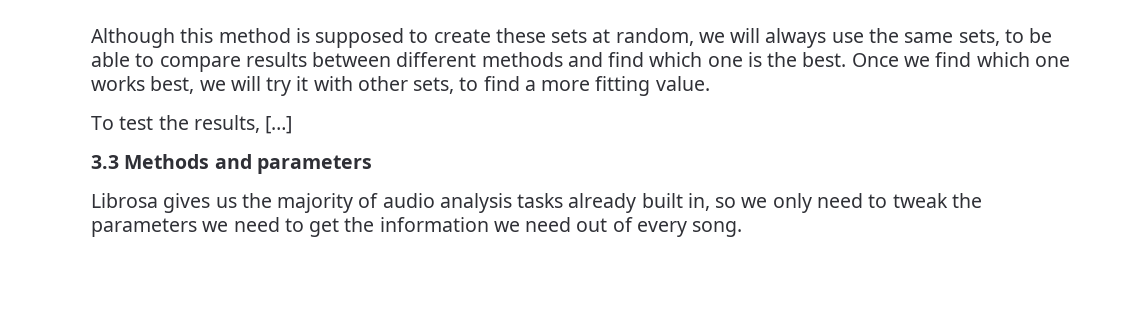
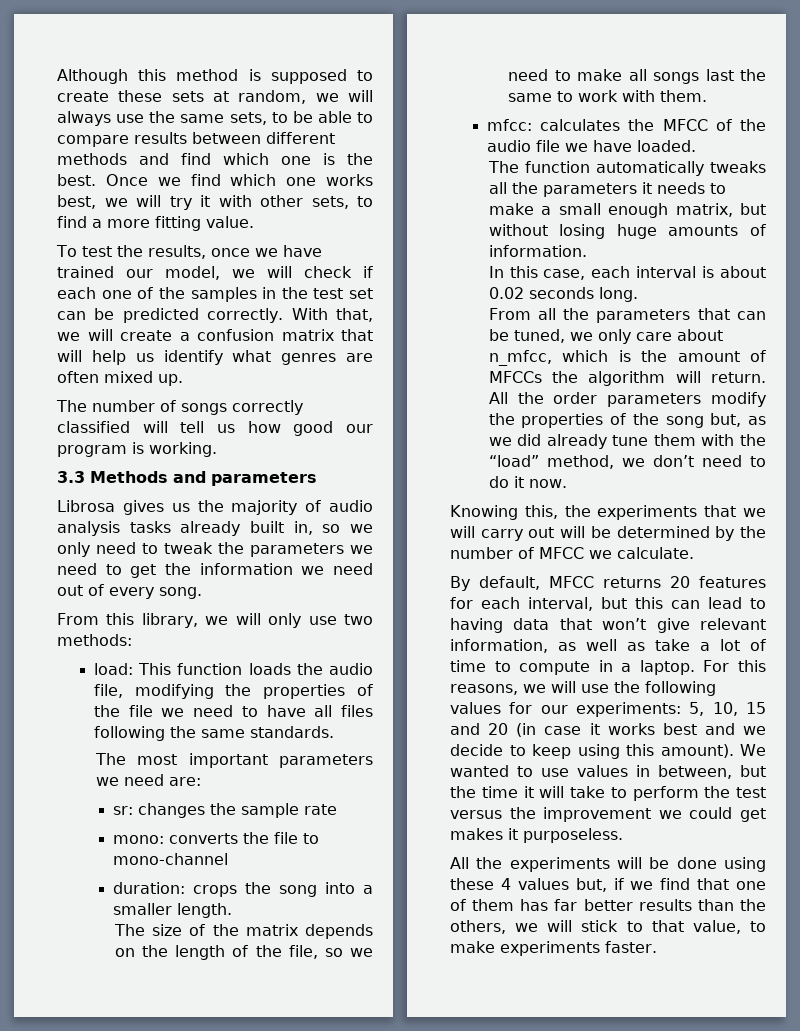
[265,116,293,134] […] -> [210,245,322,257] [57,266,373,280] [57,287,373,302] [57,308,373,323] [57,329,373,341] [57,350,373,365] [57,371,183,386] [56,400,303,415] [57,421,373,436] [57,442,217,457] once we have trained our model, we will check if each one of the samples in the test set can be predicted correctly. With that, we will create a confusion matrix that will help us identify what genres are often mixed up. // The number of songs correctly classified will tell us how good our program is working.
(743, 229) none -> [57,613,373,628] [57,634,132,646] [93,663,373,675] [93,684,374,699] [93,705,373,717] [93,726,334,741] [94,753,373,768] [95,774,201,786] [113,803,338,818] [113,832,320,844] [113,853,229,865] [113,882,373,897] [113,903,233,918] [114,924,373,939] [115,945,374,960] [508,69,766,84] [508,90,708,102] [486,119,766,131] [486,140,696,152] [487,161,766,176] [488,182,726,197] [488,203,766,218] [488,224,766,239] [488,245,587,257] [488,266,766,280] [488,287,638,302] [488,308,766,323] [488,329,723,344] [488,350,766,366] [488,371,766,386] [488,392,766,407] [488,413,766,428] [488,434,766,449] [488,455,766,469] [488,476,567,488] [450,505,766,520] [450,526,766,541] [450,547,694,559] [450,576,766,591] [450,597,766,611] [450,618,766,633] [450,639,766,653] [450,660,766,675] [450,681,716,696] [450,702,766,717] [450,723,766,737] [450,744,767,759] [450,765,766,779] [450,786,766,801] [450,807,766,822] [450,828,623,843] [450,857,766,872] [450,878,766,892] [450,899,766,911] [450,920,766,934] [450,941,657,956] // From this library, we will only use two methods: // load: This function loads the audio file, modifying the properties of the file we need to have all files following the same standards. // The most important parameters we need are: // sr: changes the sample rate // mono: converts the file to mono-channel // duration: crops the song into a smaller length. // The size of the matrix depends on the length of the file, so we need to make all songs last the same to work with them. // mfcc: calculates the MFCC of the audio file we have loaded. // The function automatically tweaks all the parameters it needs to make a small enough matrix, but without losing huge amounts of information. // In this case, each interval is about 0.02 seconds long. // From all the parameters that can be tuned, we only care about n_mfcc, which is the amount of MFCCs the algorithm will return. All the order parameters modify the properties of the song but, as we did already tune them with the “load” method, we don’t need to do it now. // Knowing this, the experiments that we will carry out will be determined by the number of MFCC we calculate. // By default, MFCC returns 20 features for each interval, but this can lead to having data that won’t give relevant information, as well as take a lot of time to compute in a laptop. For this reasons, we will use the following values for our experiments: 5, 10, 15 and 20 (in case it works best and we decide to keep using this amount). We wanted to use values in between, but the time it will take to perform the test versus the improvement we could get makes it purposeless. // All the experiments will be done using these 4 values but, if we find that one of them has far better results than the others, we will stick to that value, to make experiments faster.

